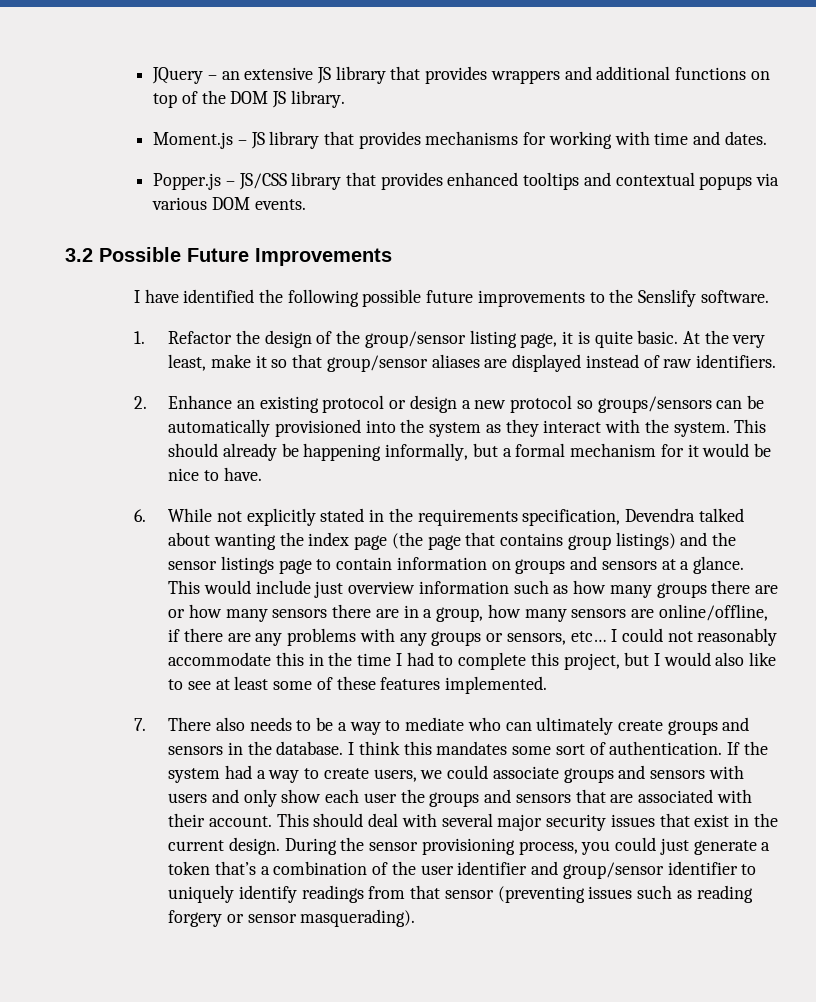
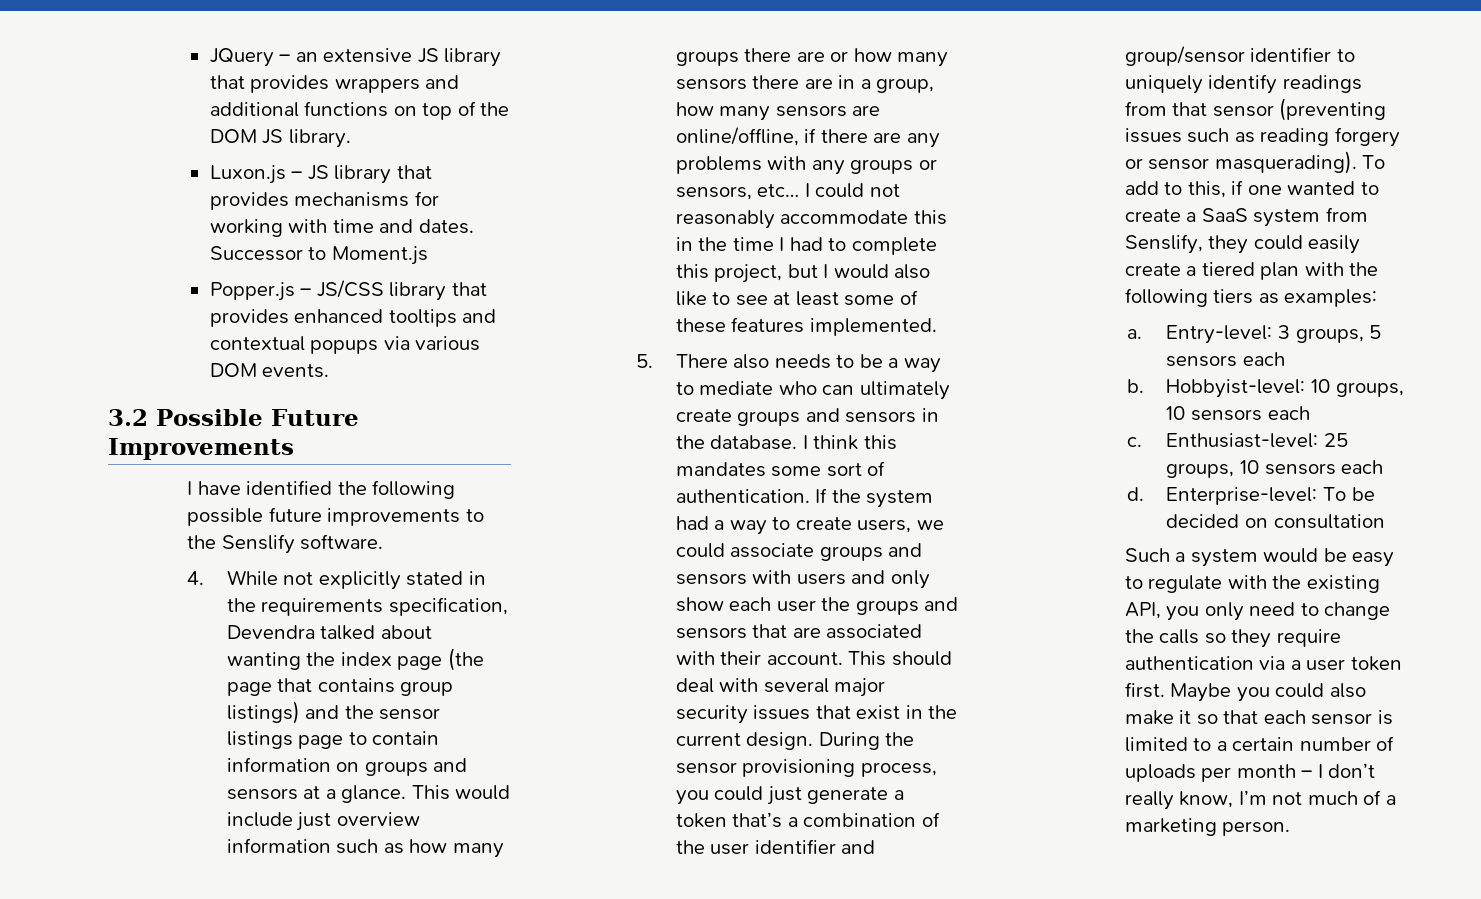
[153,132,234,149] Moment.js -> [209,165,286,184] Luxon.js
(767, 138) none -> [209,246,428,265] Successor to Moment.js
[133,330,766,348] [168,354,776,372] [133,395,764,413] [168,419,767,437] [168,443,771,461] [168,467,262,481] [133,509,146,522] 1. Refactor the design of the group/sensor listing page, it is quite basic. At the very least, make it so that group/sensor aliases are displayed instead of raw identifiers. // 2. Enhance an existing protocol or design a new protocol so groups/sensors can be automatically provisioned into the system as they interact with the system. This should already be happening informally, but a formal mechanism for it would be nice to have. // 6. -> [187,571,205,585] 4.
[133,718,146,731] 7. -> [636,354,654,368] 5.
(416, 918) none -> [1362,155,1386,169] [1124,180,1379,198] [1124,207,1368,227] [1124,234,1361,254] [1124,262,1379,280] [1124,288,1378,307] [1126,325,1382,344] [1166,352,1285,367] [1126,379,1404,398] [1166,406,1310,421] [1126,433,1348,448] [1166,460,1384,478] [1126,487,1375,505] [1166,514,1385,529] [1124,548,1395,567] [1124,575,1380,593] [1124,602,1391,621] [1124,629,1341,648] [1124,656,1402,671] [1124,682,1366,702] [1124,710,1393,725] [1124,736,1395,752] [1124,763,1376,782] [1124,790,1396,810] [1124,818,1291,836] To add to this, if one wanted to create a SaaS system from Senslify, they could easily create a tiered plan with the following tiers as examples: // a. Entry-level: 3 groups, 5 sensors each // b. Hobbyist-level: 10 groups, 10 sensors each // c. Enthusiast-level: 25 groups, 10 sensors each // d. Enterprise-level: To be decided on consultation // Such a system would be easy to regulate with the existing API, you only need to change the calls so they require authentication via a user token first. Maybe you could also make it so that each sensor is limited to a certain number of uploads per month – I don’t really know, I’m not much of a marketing person.

